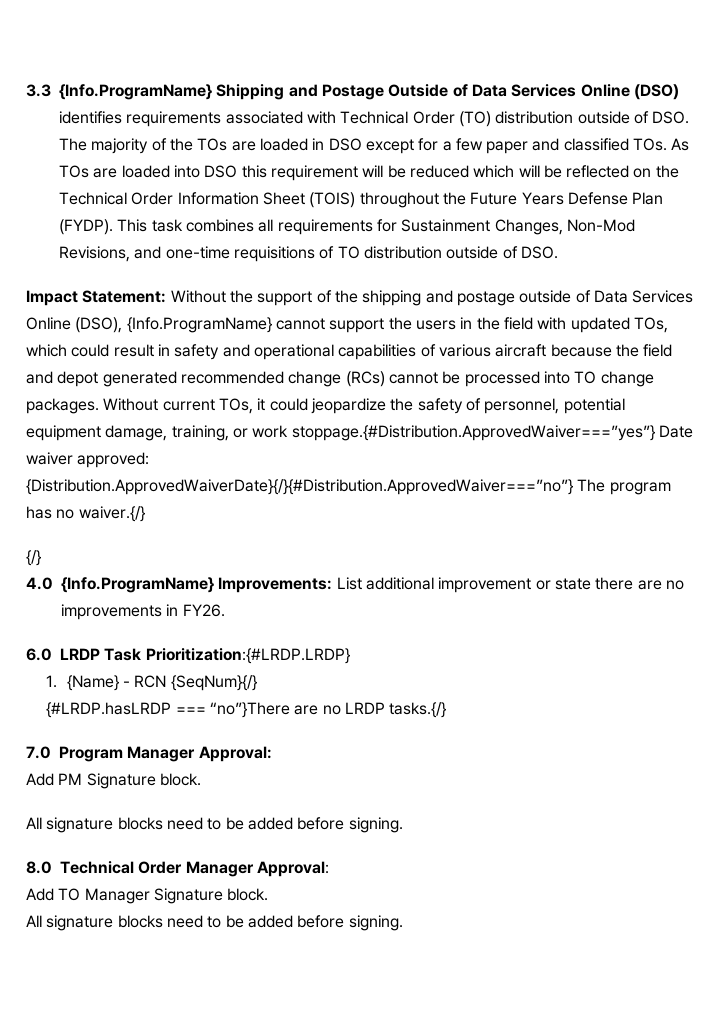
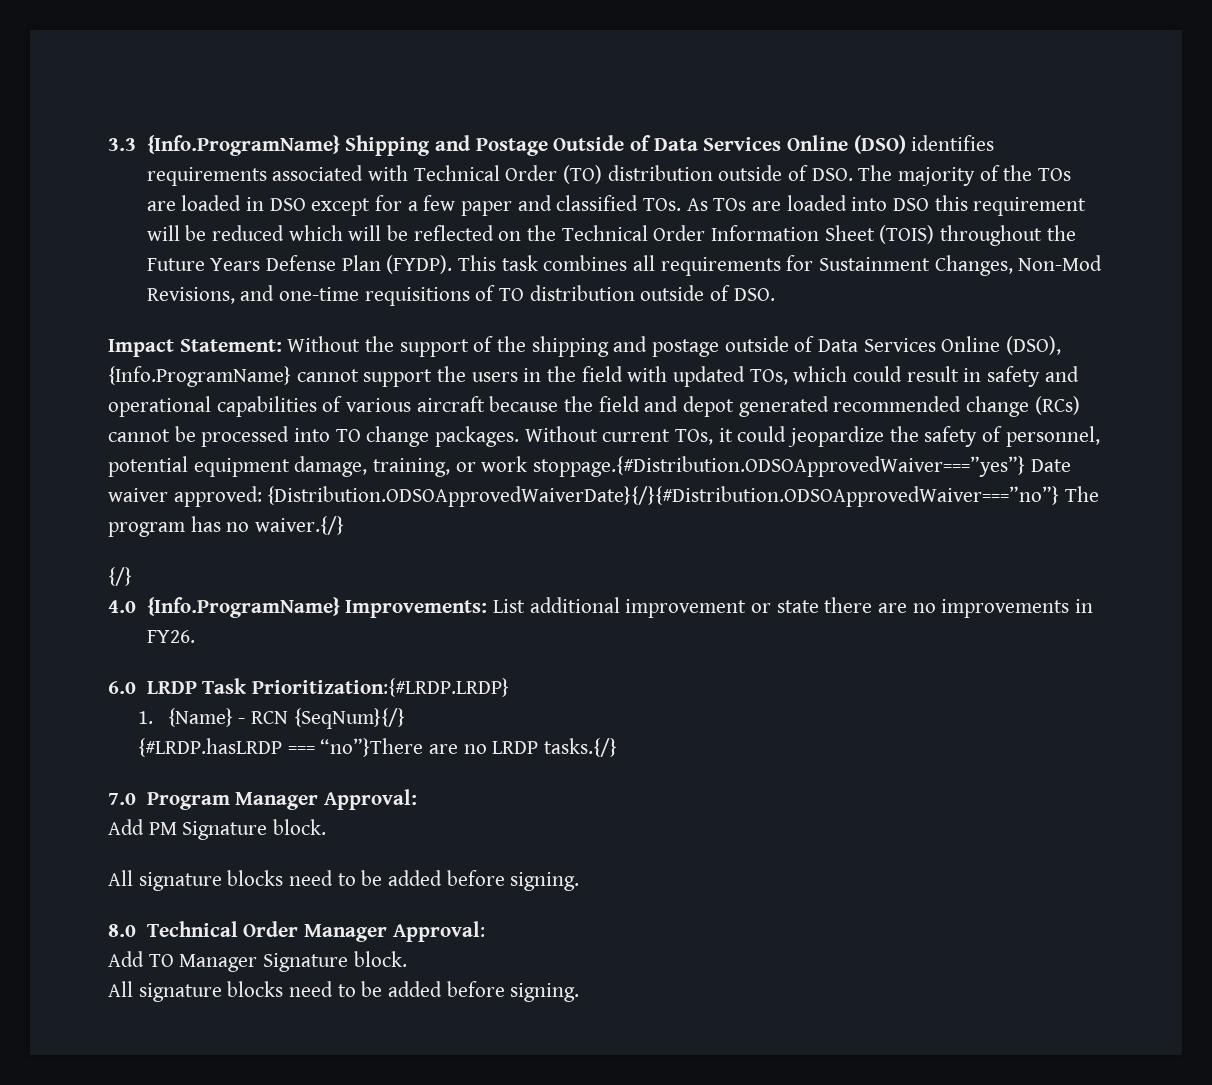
[291,425,655,441] stoppage.{#Distribution.ApprovedWaiver===”yes”} -> [533,456,1026,477] stoppage.{#Distribution.ODSOApprovedWaiver===”yes”}
[26,479,573,495] {Distribution.ApprovedWaiverDate}{/}{#Distribution.ApprovedWaiver===”no”} -> [267,486,1060,507] {Distribution.ODSOApprovedWaiverDate}{/}{#Distribution.ODSOApprovedWaiver===”no”}

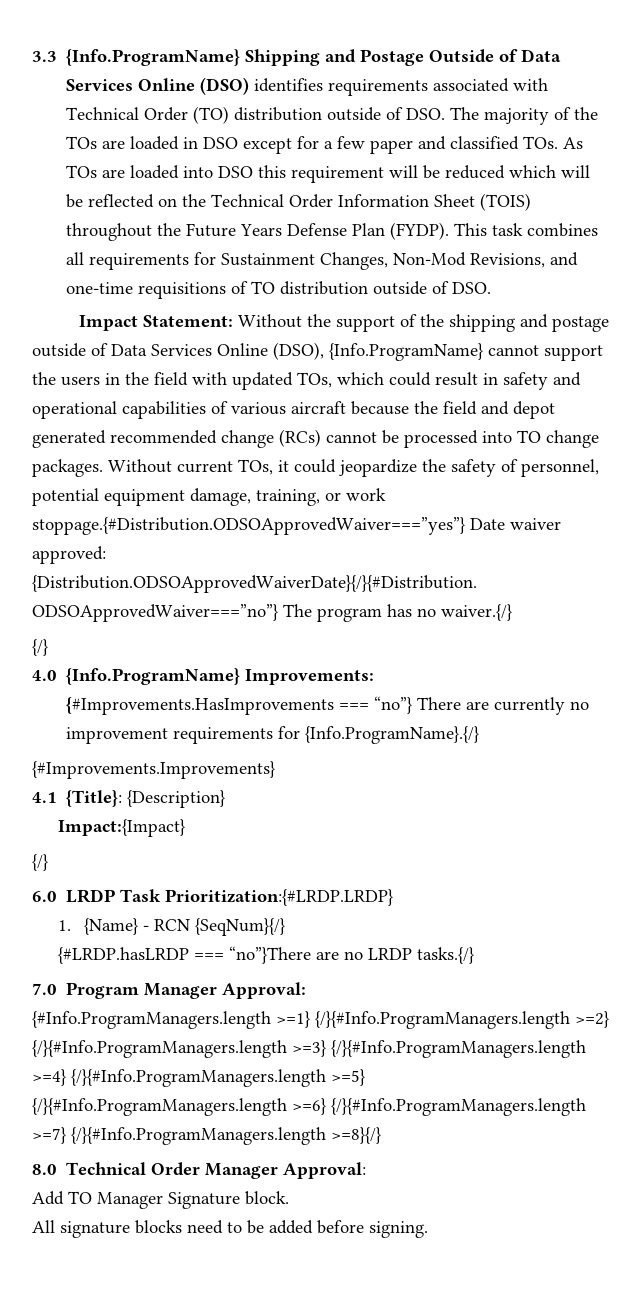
[492,597,1093,618] [146,630,195,643] List additional improvement or state there are no improvements in FY26. -> [66,696,590,715] [66,726,480,744] [32,761,275,779] [32,790,226,808] [57,819,185,837] [32,854,48,871] {#Improvements.HasImprovements === “no”} There are currently no improvement requirements for {Info.ProgramName}.{/} // {#Improvements.Improvements} // 4.1 {Title}: {Description} // Impact:{Impact} // {/}
[108,819,327,840] [108,870,580,891] Add PM Signature block. // All signature blocks need to be added before signing. -> [32,1011,609,1029] [32,1040,586,1058] [32,1069,365,1087] [32,1098,586,1116] [32,1127,381,1145] {#Info.ProgramManagers.length >=1} {/}{#Info.ProgramManagers.length >=2} {/}{#Info.ProgramManagers.length >=3} {/}{#Info.ProgramManagers.length >=4} {/}{#Info.ProgramManagers.length >=5} {/}{#Info.ProgramManagers.length >=6} {/}{#Info.ProgramManagers.length >=7} {/}{#Info.ProgramManagers.length >=8}{/}

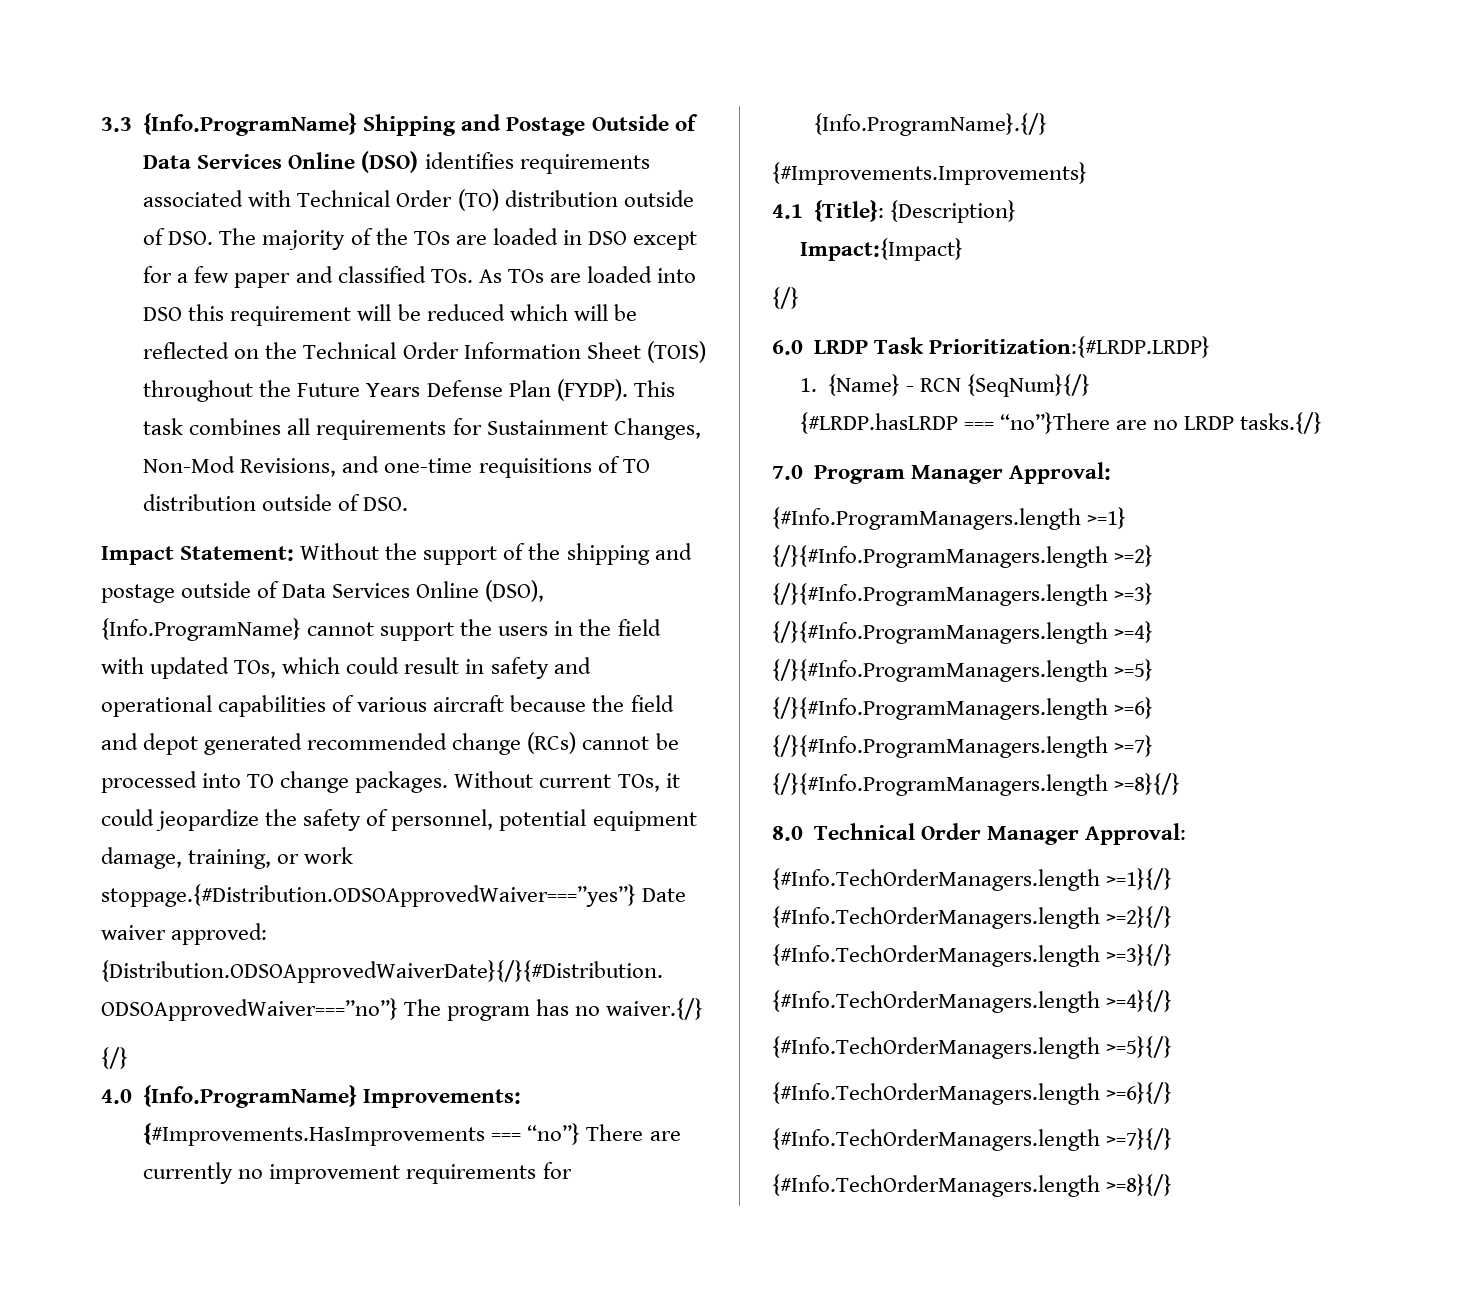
[32,1191,289,1209] [32,1220,428,1238] Add TO Manager Signature block. // All signature blocks need to be added before signing. -> [772,868,1173,891] [772,906,1173,929] [772,944,1173,967] [772,990,1173,1013] [772,1036,1173,1059] [772,1082,1173,1105] [772,1128,1173,1151] [772,1174,1173,1197] {#Info.TechOrderManagers.length >=1}{/} {#Info.TechOrderManagers.length >=2}{/} {#Info.TechOrderManagers.length >=3}{/} // {#Info.TechOrderManagers.length >=4}{/} // {#Info.TechOrderManagers.length >=5}{/} // {#Info.TechOrderManagers.length >=6}{/} // {#Info.TechOrderManagers.length >=7}{/} // {#Info.TechOrderManagers.length >=8}{/}

